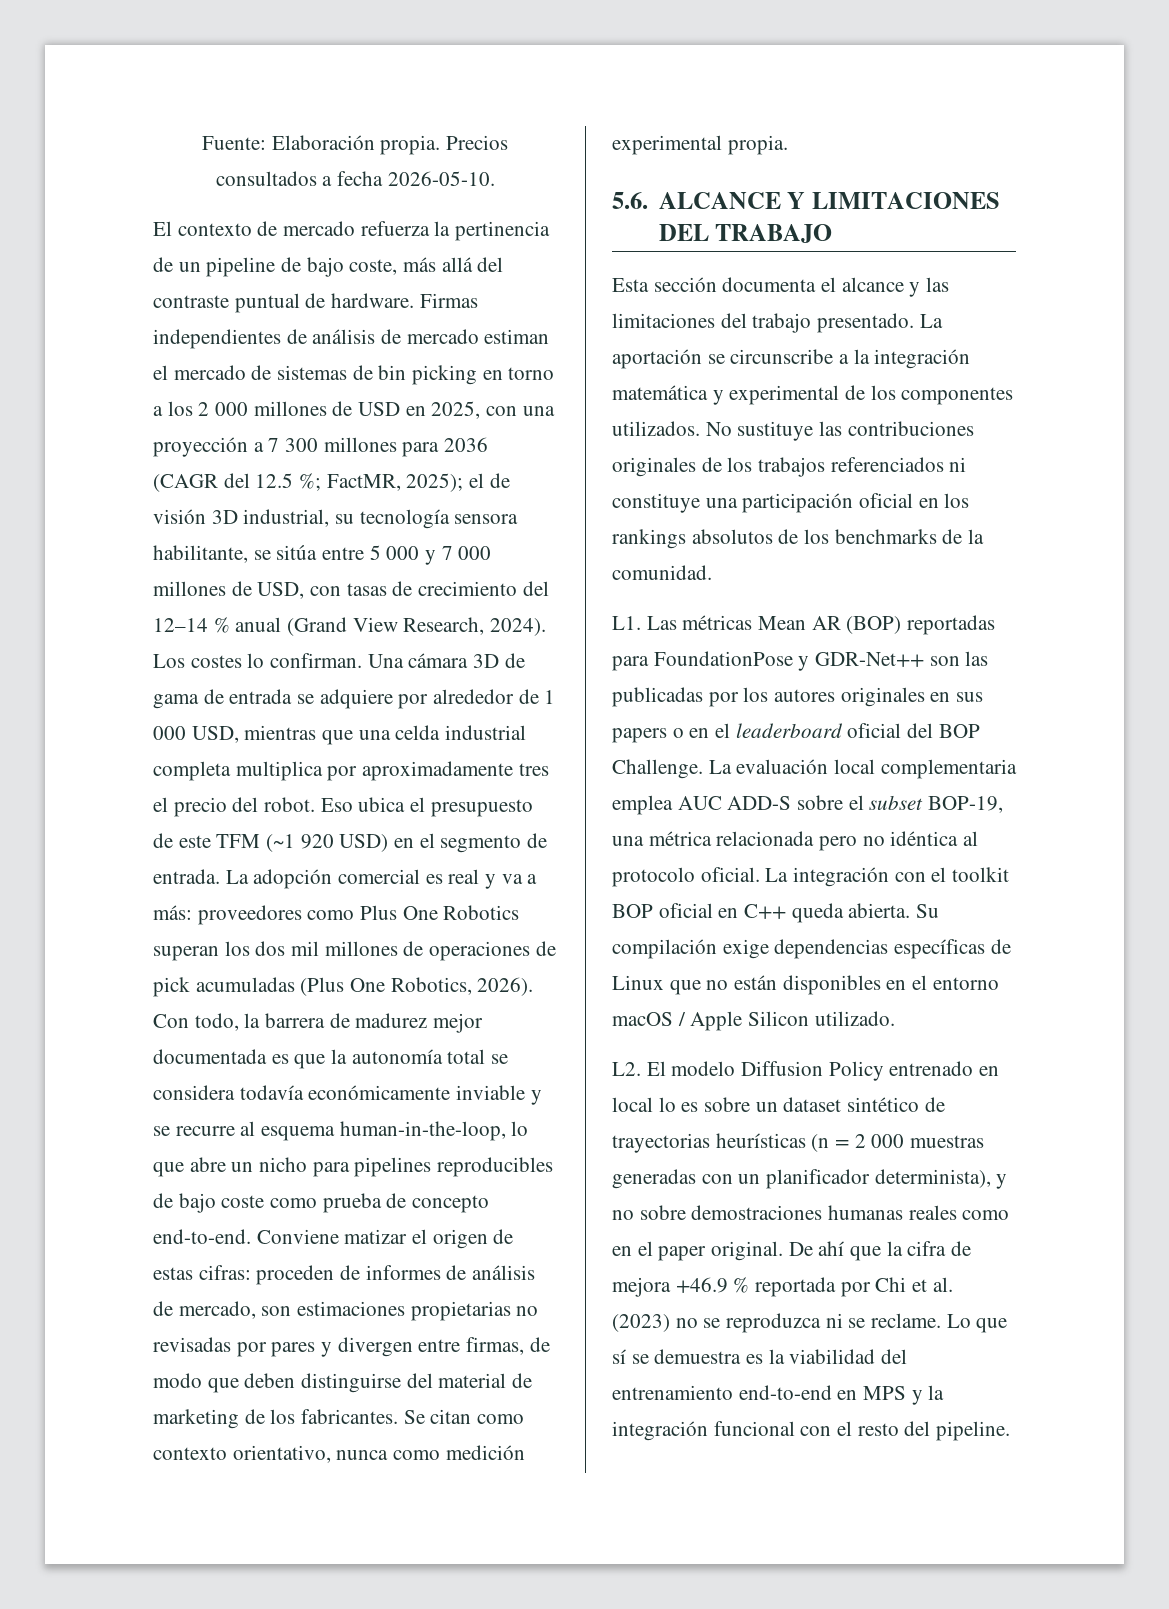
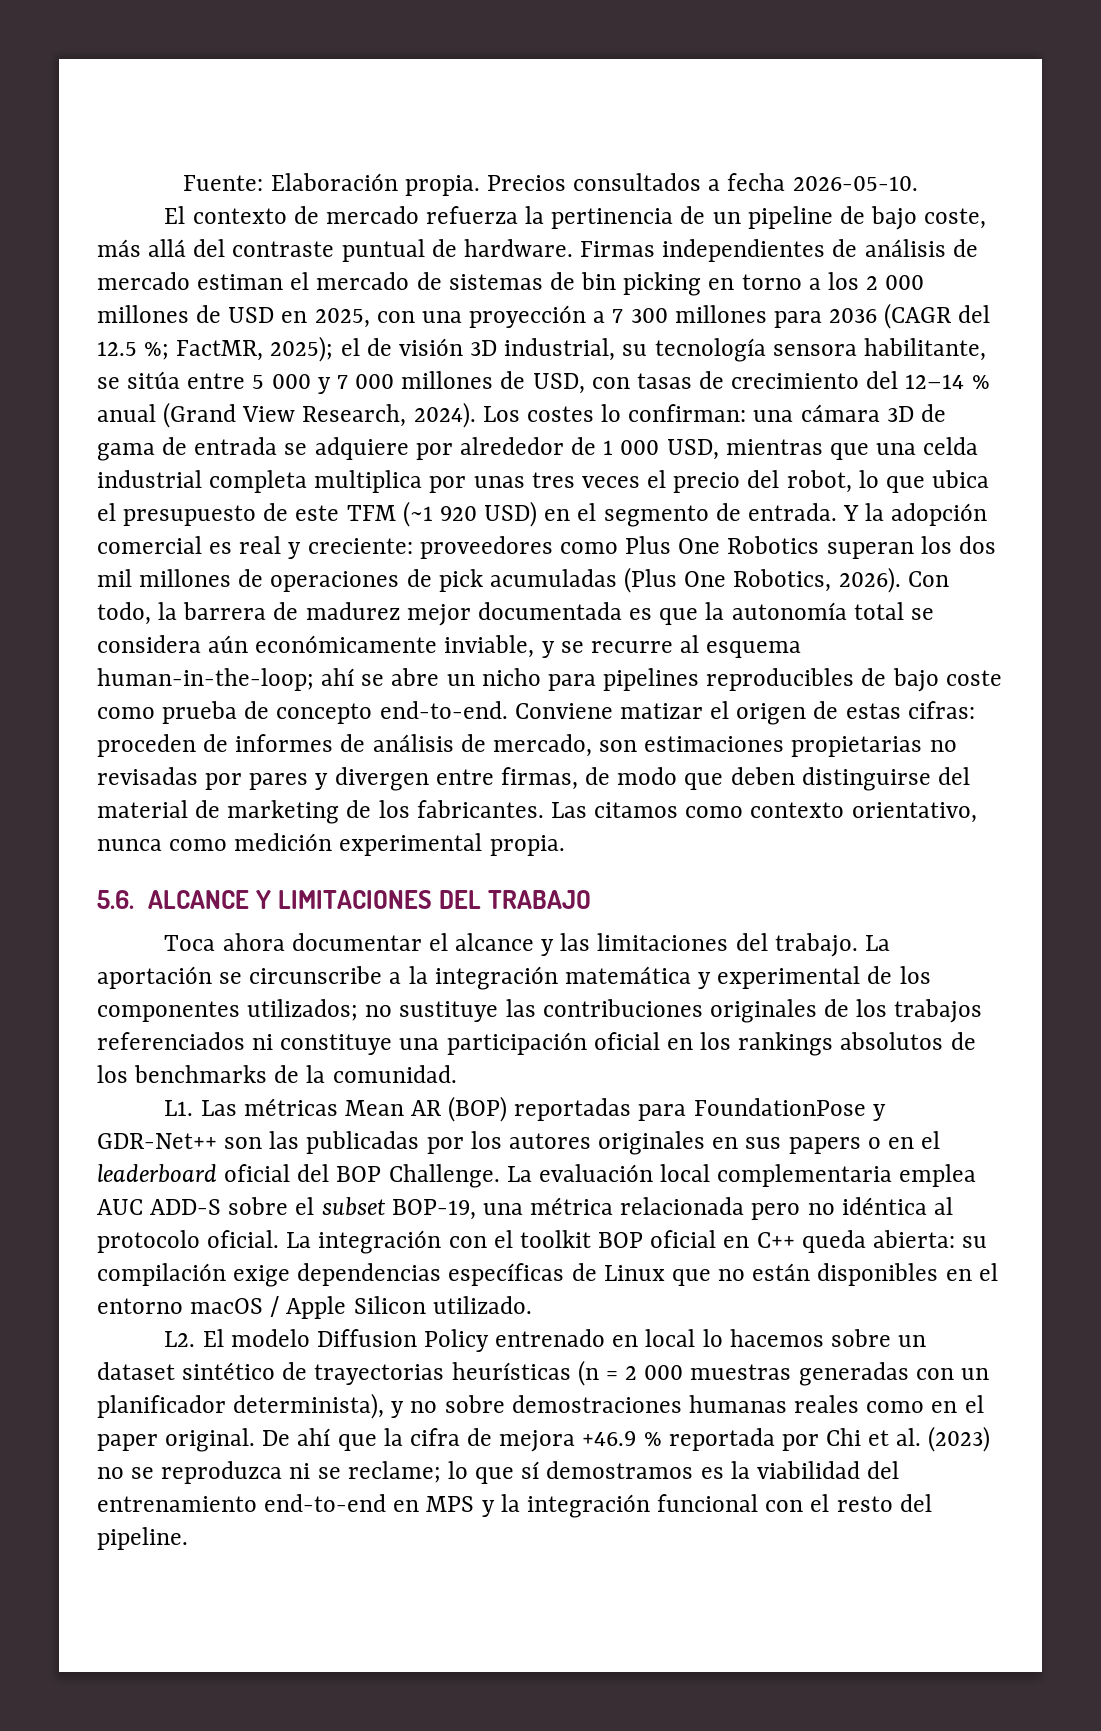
[270,653,404,668] confirman. Una -> [628,404,794,422] confirman: una
[362,761,549,781] [153,797,353,817] aproximadamente tres el precio del robot. Eso -> [473,470,925,493] unas tres veces el precio del robot, lo que
[225,870,249,884] La -> [843,503,885,521] Y la
[501,874,538,884] [153,905,192,920] va a más: -> [307,538,413,554] creciente:
[239,1085,526,1100] todavía económicamente inviable -> [208,635,535,658] aún económicamente inviable,
[339,1121,529,1141] [153,1162,184,1177] human-in-the-loop, lo que -> [97,668,385,691] human-in-the-loop; ahí se
[403,1409,472,1424] Se citan -> [550,802,679,818] Las citamos
[612,277,817,292] Esta sección documenta -> [164,933,422,951] Toca ahora documentar
[752,313,915,333] trabajo presentado. -> [774,933,858,957] trabajo.
[612,421,732,436] utilizados. No -> [247,999,393,1021] utilizados; no
[848,903,940,918] abierta. Su -> [872,1230,988,1248] abierta: su
[681,1102,699,1112] es -> [729,1329,824,1347] hacemos
[871,1313,1008,1333] [612,1349,742,1364] reclame. Lo que sí se demuestra -> [347,1461,694,1484] reclame; lo que sí demostramos

